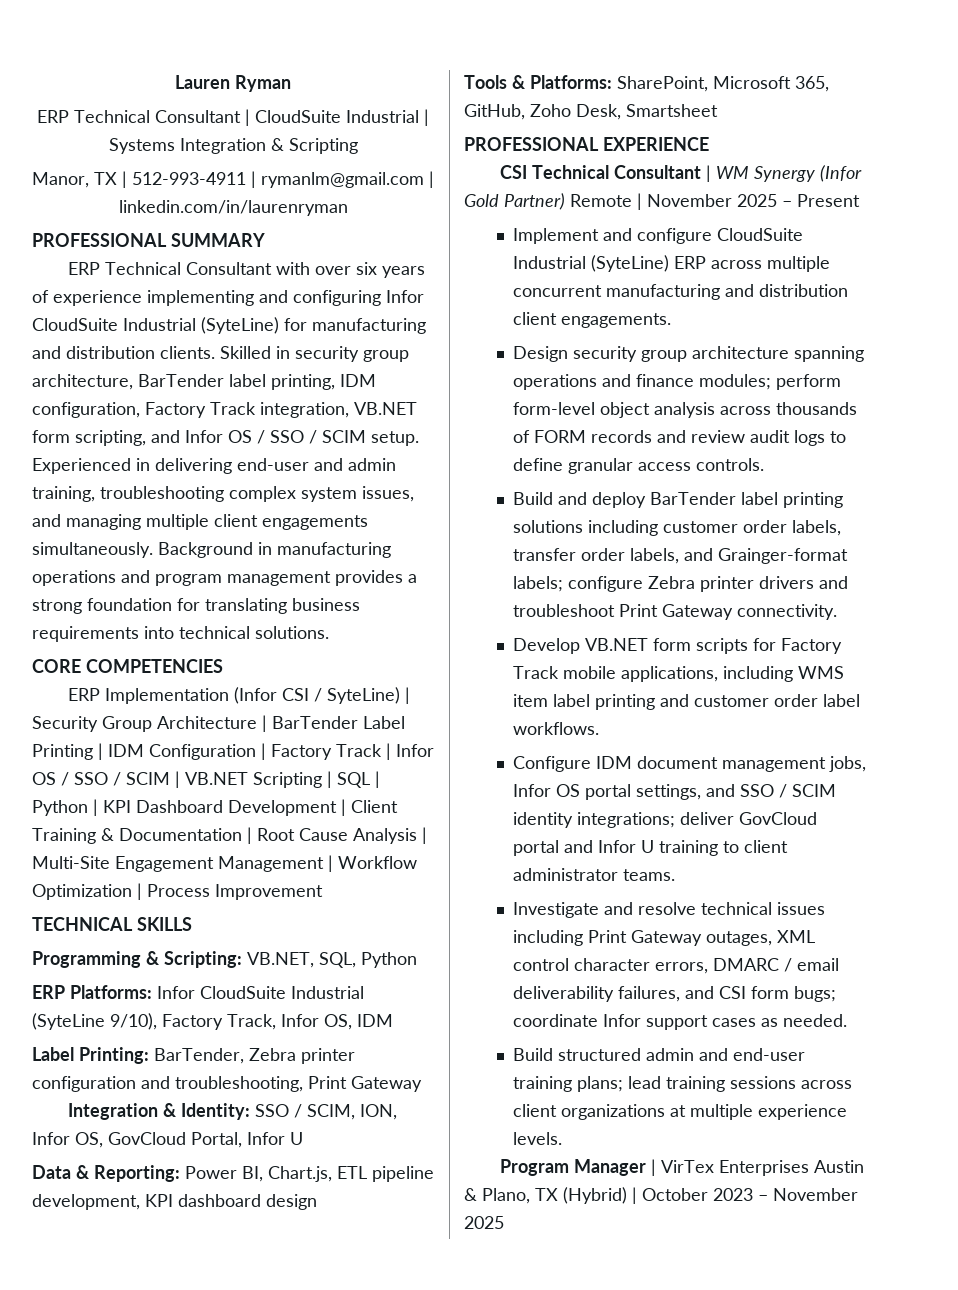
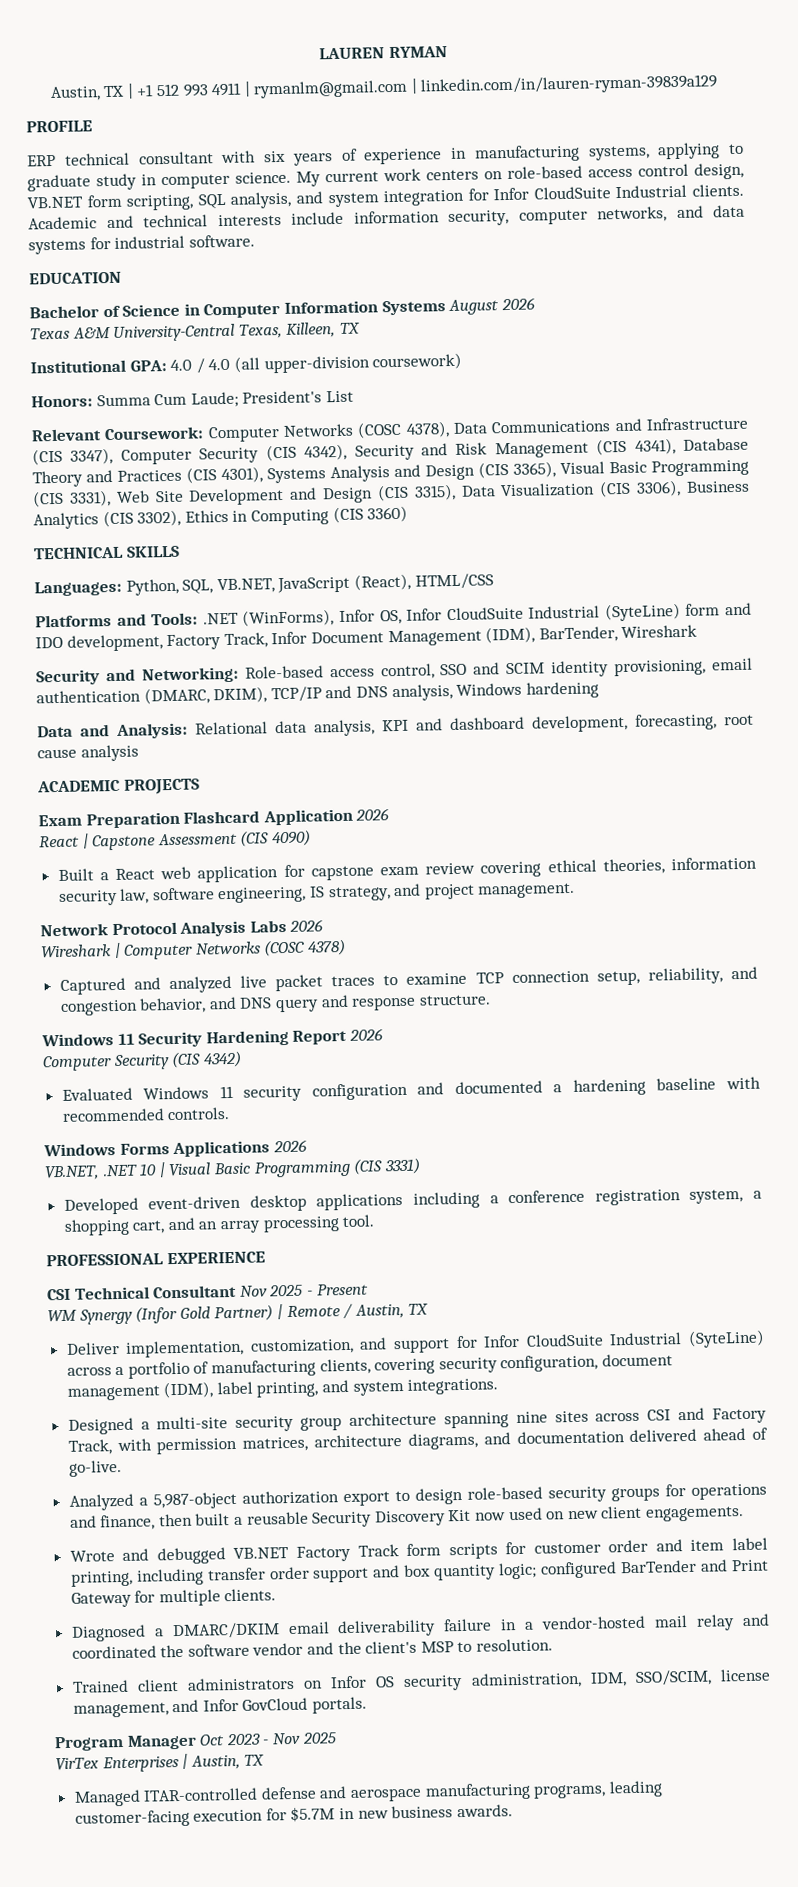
[175,75,291,92] [37,109,429,126] [108,138,358,154] [32,171,434,188] [118,200,348,216] [32,233,265,247] [68,262,426,278] [32,290,424,306] [32,317,426,334] [32,346,409,362] [32,374,376,390] [32,402,417,418] [32,430,419,446] [32,458,396,474] [32,486,414,502] [32,514,368,530] [32,542,391,558] [32,570,417,586] [32,598,360,614] [32,626,329,642] [32,659,223,673] [68,687,411,704] [32,715,405,732] [32,743,434,760] [32,771,380,788] [32,799,398,816] [32,827,427,844] [32,855,417,872] [32,883,323,900] [32,917,192,931] [32,951,417,968] [32,985,364,999] [32,1013,393,1030] [32,1047,355,1064] [32,1076,422,1092] [68,1103,398,1120] [32,1132,303,1148] [32,1165,434,1182] [32,1194,317,1210] [464,75,829,92] [464,104,718,120] Lauren Ryman // ERP Technical Consultant | CloudSuite Industrial | Systems Integration & Scripting // Manor, TX | 512-993-4911 | rymanlm@gmail.com | linkedin.com/in/laurenryman // PROFESSIONAL SUMMARY // ERP Technical Consultant with over six years of experience implementing and configuring Infor CloudSuite Industrial (SyteLine) for manufacturing and distribution clients. Skilled in security group architecture, BarTender label printing, IDM configuration, Factory Track integration, VB.NET form scripting, and Infor OS / SSO / SCIM setup. Experienced in delivering end-user and admin training, troubleshooting complex system issues, and managing multiple client engagements simultaneously. Background in manufacturing operations and program management provides a strong foundation for translating business requirements into technical solutions. // CORE COMPETENCIES // ERP Implementation (Infor CSI / SyteLine) | Security Group Architecture | BarTender Label Printing | IDM Configuration | Factory Track | Infor OS / SSO / SCIM | VB.NET Scripting | SQL | Python | KPI Dashboard Development | Client Training & Documentation | Root Cause Analysis | Multi-Site Engagement Management | Workflow Optimization | Process Improvement // TECHNICAL SKILLS // Programming & Scripting: VB.NET, SQL, Python // ERP Platforms: Infor CloudSuite Industrial (SyteLine 9/10), Factory Track, Infor OS, IDM // Label Printing: BarTender, Zebra printer configuration and troubleshooting, Print Gateway // Integration & Identity: SSO / SCIM, ION, Infor OS, GovCloud Portal, Infor U // Data & Reporting: Power BI, Chart.js, ETL pipeline development, KPI dashboard design // Tools & Platforms: SharePoint, Microsoft 365, GitHub, Zoho Desk, Smartsheet -> [319,46,448,60] [49,74,719,102] [26,120,93,133] [27,142,744,167] [27,162,744,192] [27,183,744,211] [28,204,745,230] [28,234,255,255] [29,271,122,285] [29,297,535,319] [30,322,360,342] [30,352,463,374] [31,390,354,408] [31,416,748,443] [32,437,749,466] [32,459,749,488] [32,479,750,508] [33,505,409,530] [33,545,180,560] [34,573,494,597] [35,602,753,628] [35,624,698,652] [36,657,754,686] [36,681,599,705] [37,713,754,739] [37,744,139,762] [37,778,200,795] [38,808,390,829] [39,829,311,851] [57,856,757,883] [58,882,576,906] [40,919,324,937] [40,938,346,960] [59,966,759,995] [59,994,491,1016] [41,1028,383,1048] [42,1050,242,1072] [61,1076,761,1102] [61,1107,231,1122] [43,1139,307,1158] [44,1157,421,1181] [63,1188,762,1215] [63,1214,375,1236] LAUREN RYMAN // Austin, TX | +1 512 993 4911 | rymanlm@gmail.com | linkedin.com/in/lauren-ryman-39839a129 // PROFILE // ERP technical consultant with six years of experience in manufacturing systems, applying to graduate study in computer science. My current work centers on role-based access control design, VB.NET form scripting, SQL analysis, and system integration for Infor CloudSuite Industrial clients. Academic and technical interests include information security, computer networks, and data systems for industrial software. // EDUCATION // Bachelor of Science in Computer Information Systems August 2026 // Texas A&M University-Central Texas, Killeen, TX // Institutional GPA: 4.0 / 4.0 (all upper-division coursework) // Honors: Summa Cum Laude; President's List // Relevant Coursework: Computer Networks (COSC 4378), Data Communications and Infrastructure (CIS 3347), Computer Security (CIS 4342), Security and Risk Management (CIS 4341), Database Theory and Practices (CIS 4301), Systems Analysis and Design (CIS 3365), Visual Basic Programming (CIS 3331), Web Site Development and Design (CIS 3315), Data Visualization (CIS 3306), Business Analytics (CIS 3302), Ethics in Computing (CIS 3360) // TECHNICAL SKILLS // Languages: Python, SQL, VB.NET, JavaScript (React), HTML/CSS // Platforms and Tools: .NET (WinForms), Infor OS, Infor CloudSuite Industrial (SyteLine) form and IDO development, Factory Track, Infor Document Management (IDM), BarTender, Wireshark // Security and Networking: Role-based access control, SSO and SCIM identity provisioning, email authentication (DMARC, DKIM), TCP/IP and DNS analysis, Windows hardening // Data and Analysis: Relational data analysis, KPI and dashboard development, forecasting, root cause analysis // ACADEMIC PROJECTS // Exam Preparation Flashcard Application 2026 // React | Capstone Assessment (CIS 4090) // Built a React web application for capstone exam review covering ethical theories, information security law, software engineering, IS strategy, and project management. // Network Protocol Analysis Labs 2026 // Wireshark | Computer Networks (COSC 4378) // Captured and analyzed live packet traces to examine TCP connection setup, reliability, and congestion behavior, and DNS query and response structure. // Windows 11 Security Hardening Report 2026 // Computer Security (CIS 4342) // Evaluated Windows 11 security configuration and documented a hardening baseline with recommended controls. // Windows Forms Applications 2026 // VB.NET, .NET 10 | Visual Basic Programming (CIS 3331) // Developed event-driven desktop applications including a conference registration system, a shopping cart, and an array processing tool.
[706,165,712,182] | -> [239,1283,369,1297] Nov 2025 - Present //
[570,193,860,210] [512,228,803,244] [512,255,830,272] [512,284,848,300] [512,312,671,328] [512,346,864,362] [512,374,841,390] [512,402,857,418] [512,430,846,446] [512,458,764,474] [512,492,843,508] [512,520,841,536] [512,548,848,564] [512,576,848,592] [512,604,837,620] [512,638,842,654] [512,666,844,682] [512,694,860,710] [512,722,599,735] [512,756,866,772] [512,784,836,800] [512,812,817,828] [512,840,788,856] [512,868,675,881] [512,902,825,918] [512,930,815,946] [512,958,839,974] [512,986,836,1002] [512,1014,847,1030] [512,1048,805,1061] [512,1076,852,1092] [512,1104,847,1120] [512,1132,562,1145] [500,1159,865,1176] [464,1187,858,1204] [464,1216,504,1229] Remote | November 2025 – Present // Implement and configure CloudSuite Industrial (SyteLine) ERP across multiple concurrent manufacturing and distribution client engagements. // Design security group architecture spanning operations and finance modules; perform form-level object analysis across thousands of FORM records and review audit logs to define granular access controls. // Build and deploy BarTender label printing solutions including customer order labels, transfer order labels, and Grainger-format labels; configure Zebra printer drivers and troubleshoot Print Gateway connectivity. // Develop VB.NET form scripts for Factory Track mobile applications, including WMS item label printing and customer order label workflows. // Configure IDM document management jobs, Infor OS portal settings, and SSO / SCIM identity integrations; deliver GovCloud portal and Infor U training to client administrator teams. // Investigate and resolve technical issues including Print Gateway outages, XML control character errors, DMARC / email deliverability failures, and CSI form bugs; coordinate Infor support cases as needed. // Build structured admin and end-user training plans; lead training sessions across client organizations at multiple experience levels. // Program Manager | VirTex Enterprises Austin & Plano, TX (Hybrid) | October 2023 – November 2025 -> [276,1303,429,1320] [65,1329,765,1358] [66,1353,674,1379] [66,1378,499,1401] [67,1407,767,1435] [67,1427,769,1455] [68,1459,122,1477] [68,1483,767,1511] [69,1505,744,1531] [69,1537,768,1565] [70,1559,769,1587] [70,1588,277,1608] [70,1613,770,1642] [71,1638,554,1659] [71,1668,771,1693] [72,1696,368,1718] [54,1732,337,1752] [55,1753,265,1773] [73,1780,663,1807] [74,1804,513,1828] | Remote / Austin, TX // Deliver implementation, customization, and support for Infor CloudSuite Industrial (SyteLine) across a portfolio of manufacturing clients, covering security configuration, document management (IDM), label printing, and system integrations. // Designed a multi-site security group architecture spanning nine sites across CSI and Factory Track, with permission matrices, architecture diagrams, and documentation delivered ahead of go-live. // Analyzed a 5,987-object authorization export to design role-based security groups for operations and finance, then built a reusable Security Discovery Kit now used on new client engagements. // Wrote and debugged VB.NET Factory Track form scripts for customer order and item label printing, including transfer order support and box quantity logic; configured BarTender and Print Gateway for multiple clients. // Diagnosed a DMARC/DKIM email deliverability failure in a vendor-hosted mail relay and coordinated the software vendor and the client's MSP to resolution. // Trained client administrators on Infor OS security administration, IDM, SSO/SCIM, license management, and Infor GovCloud portals. // Program Manager Oct 2023 - Nov 2025 // VirTex Enterprises | Austin, TX // Managed ITAR-controlled defense and aerospace manufacturing programs, leading customer-facing execution for $5.7M in new business awards.

